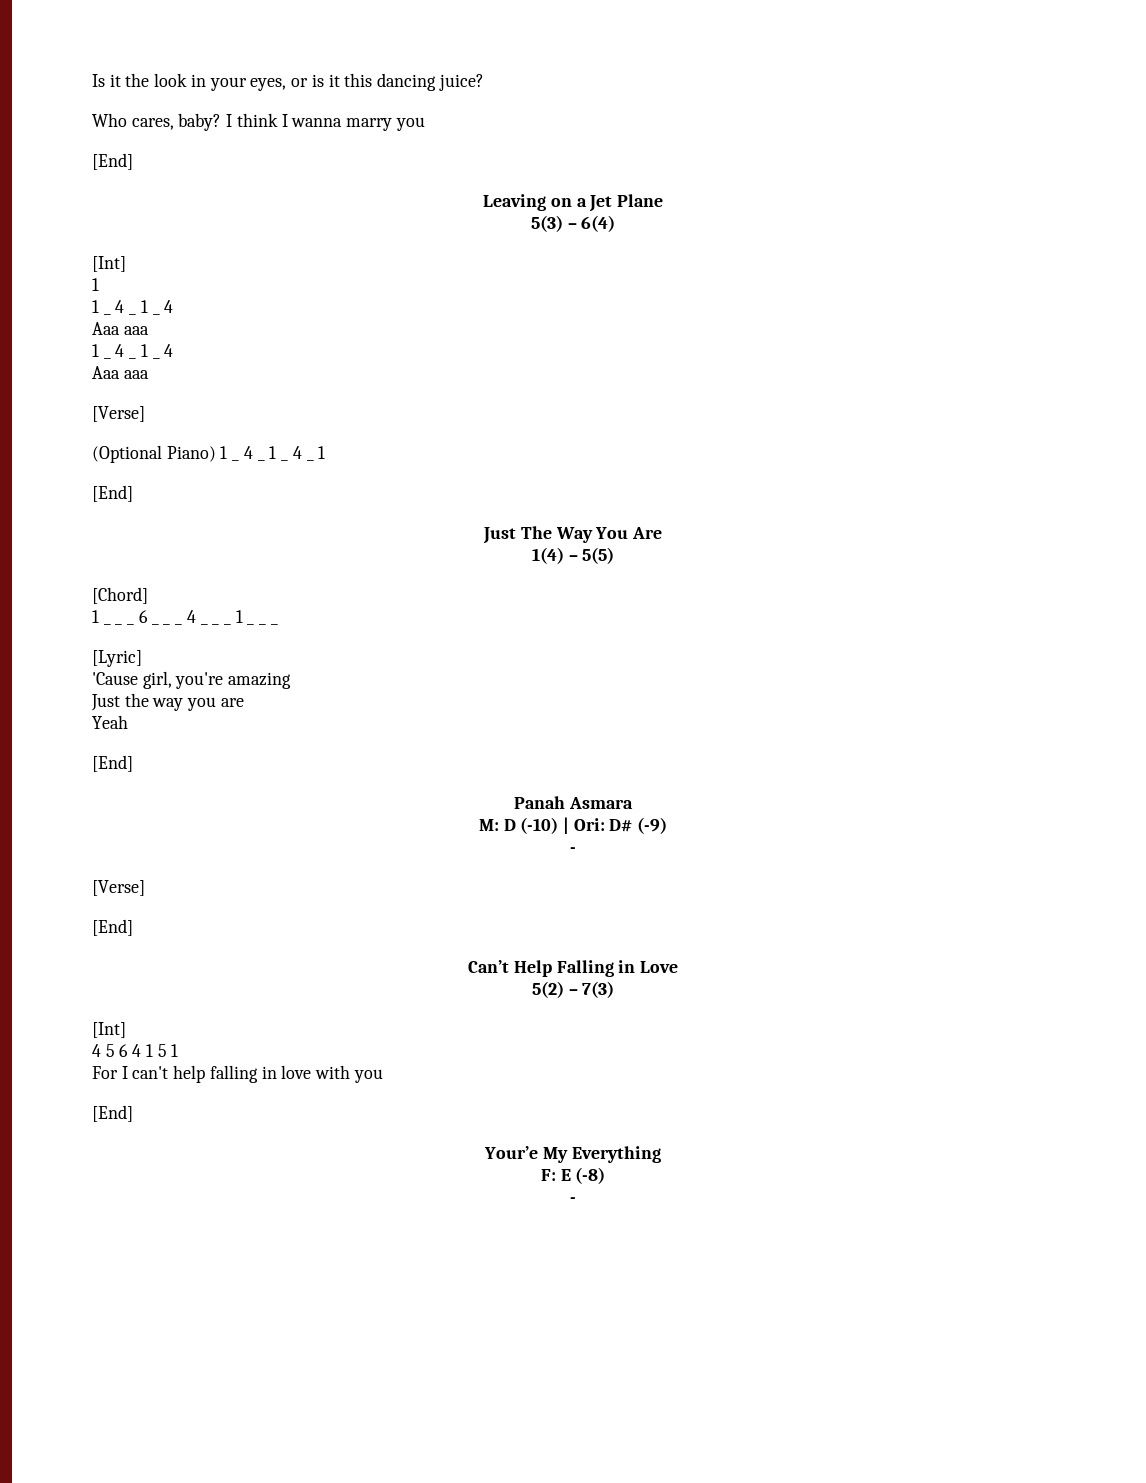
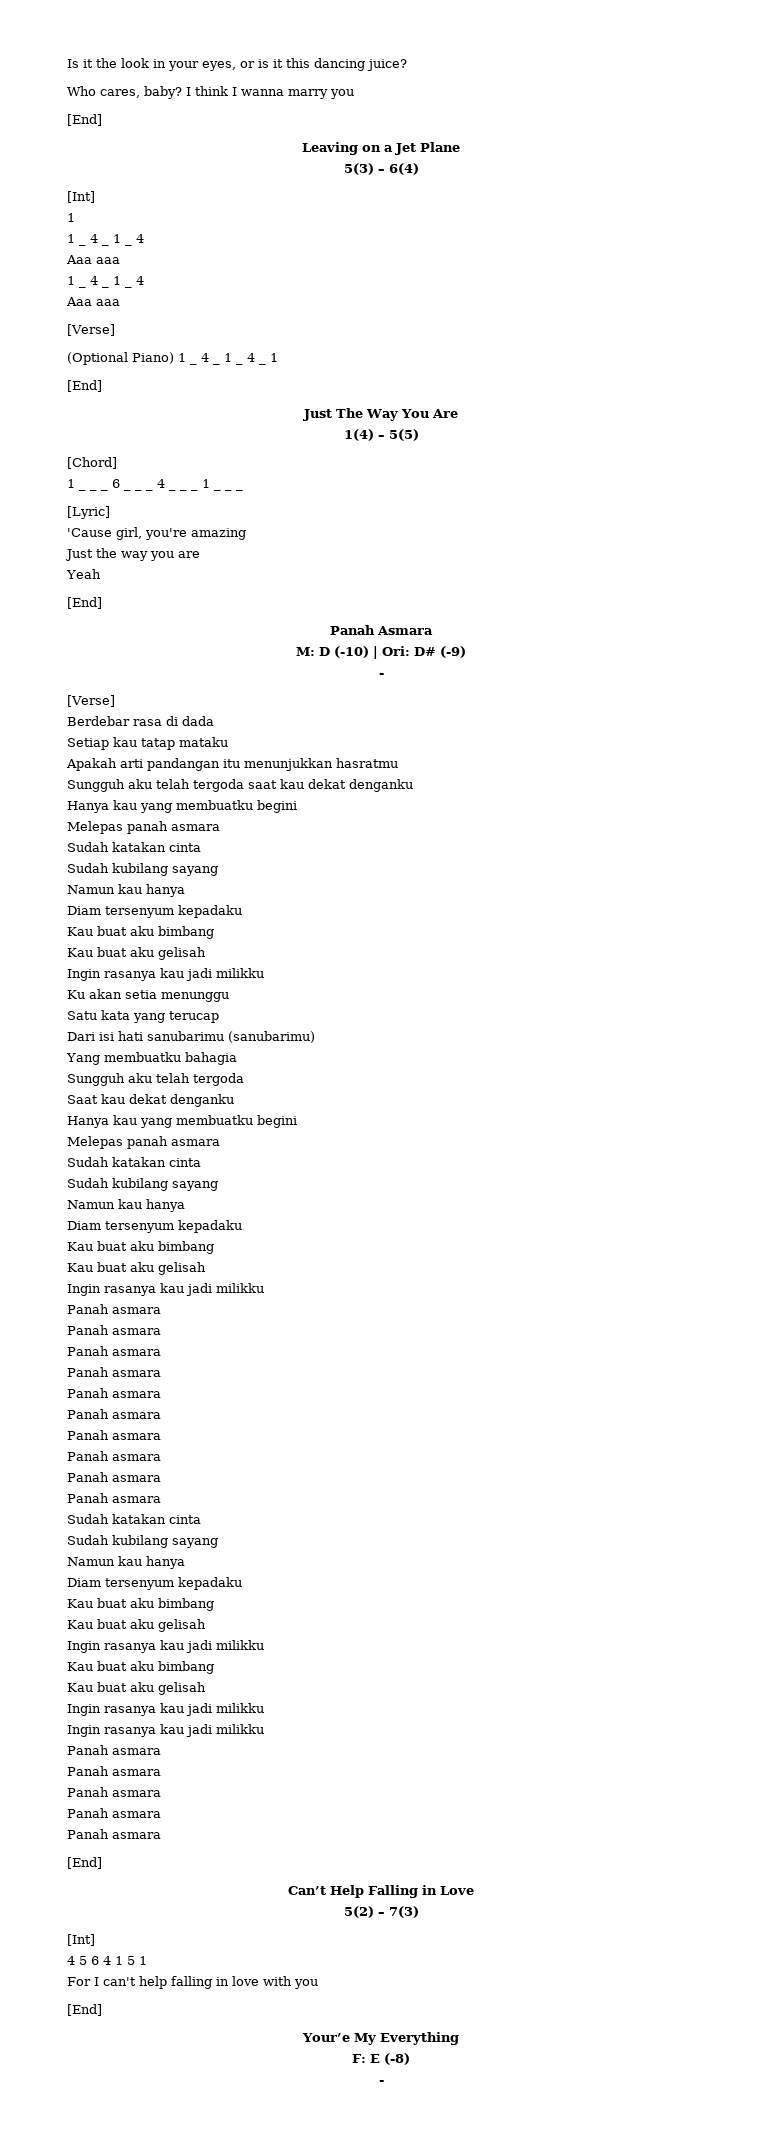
(145, 888) none -> [67,716,214,726] [67,737,228,750] [66,758,398,771] [67,779,413,792] [67,800,297,813] [67,821,220,834] [67,842,201,852] [67,863,218,876] [67,884,185,897] [67,905,242,918] [67,926,214,939] [67,947,206,960] [67,968,264,981] [67,989,229,1002] [67,1010,219,1023] [67,1031,315,1043] [66,1052,237,1065] [67,1073,244,1086] [67,1094,234,1107] [67,1115,297,1128] [67,1136,220,1149] [67,1157,201,1167] [67,1178,218,1191] [67,1199,185,1212] [67,1220,242,1233] [67,1241,214,1254] [67,1262,206,1275] [67,1283,264,1296] [67,1304,161,1314] [67,1325,161,1335] [67,1346,161,1356] [67,1367,161,1377] [67,1388,161,1398] [67,1409,161,1419] [67,1430,161,1440] [67,1451,161,1461] [67,1472,161,1482] [67,1493,161,1503] [67,1514,201,1524] [67,1535,218,1548] [67,1556,185,1569] [67,1577,242,1590] [67,1598,214,1611] [67,1619,206,1632] [67,1640,264,1653] [67,1661,214,1674] [67,1682,206,1695] [67,1703,264,1716] [67,1724,264,1737] [67,1745,161,1755] [67,1766,161,1776] [67,1787,161,1797] [67,1808,161,1818] [67,1829,161,1839] // Berdebar rasa di dada // Setiap kau tatap mataku // Apakah arti pandangan itu menunjukkan hasratmu // Sungguh aku telah tergoda saat kau dekat denganku // Hanya kau yang membuatku begini // Melepas panah asmara // Sudah katakan cinta // Sudah kubilang sayang // Namun kau hanya // Diam tersenyum kepadaku // Kau buat aku bimbang // Kau buat aku gelisah // Ingin rasanya kau jadi milikku // Ku akan setia menunggu // Satu kata yang terucap // Dari isi hati sanubarimu (sanubarimu) // Yang membuatku bahagia // Sungguh aku telah tergoda // Saat kau dekat denganku // Hanya kau yang membuatku begini // Melepas panah asmara // Sudah katakan cinta // Sudah kubilang sayang // Namun kau hanya // Diam tersenyum kepadaku // Kau buat aku bimbang // Kau buat aku gelisah // Ingin rasanya kau jadi milikku // Panah asmara // Panah asmara // Panah asmara // Panah asmara // Panah asmara // Panah asmara // Panah asmara // Panah asmara // Panah asmara // Panah asmara // Sudah katakan cinta // Sudah kubilang sayang // Namun kau hanya // Diam tersenyum kepadaku // Kau buat aku bimbang // Kau buat aku gelisah // Ingin rasanya kau jadi milikku // Kau buat aku bimbang // Kau buat aku gelisah // Ingin rasanya kau jadi milikku // Ingin rasanya kau jadi milikku // Panah asmara // Panah asmara // Panah asmara // Panah asmara // Panah asmara

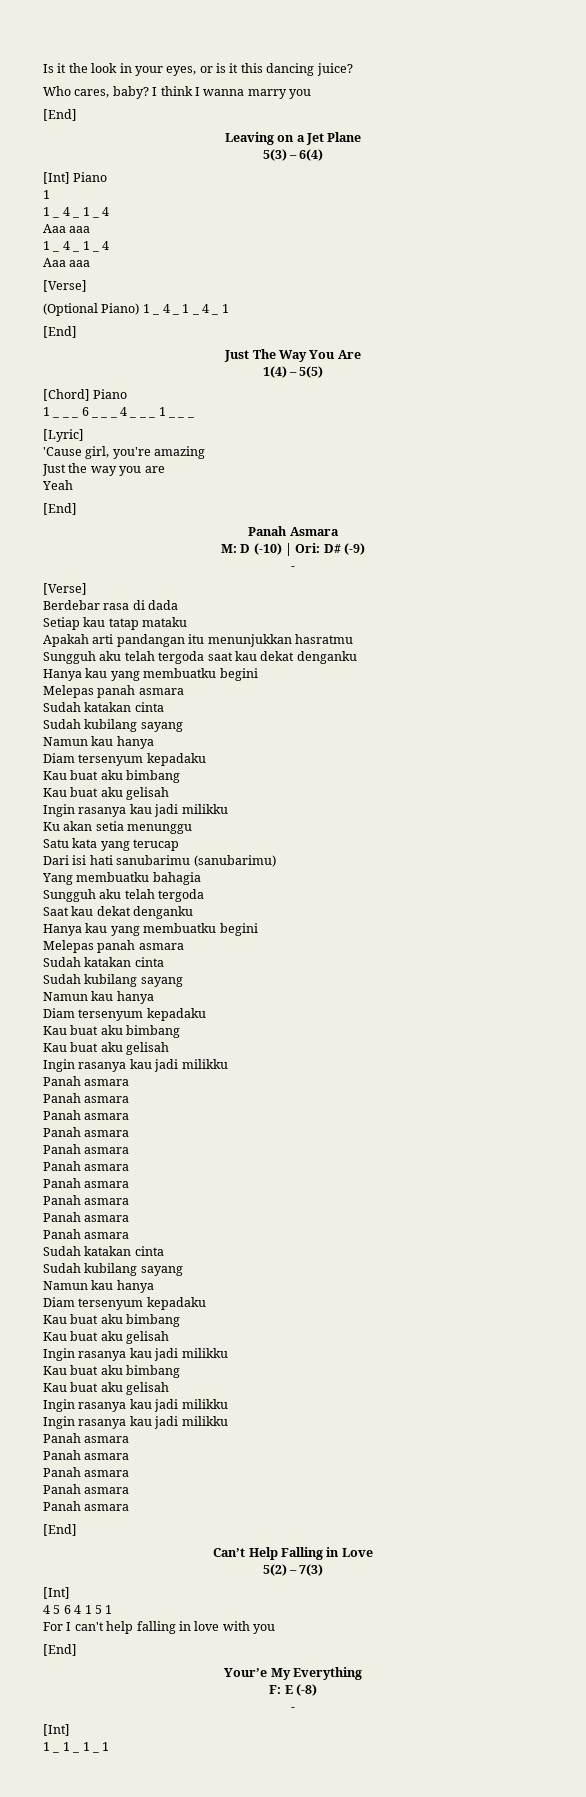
(95, 197) none -> [73,172,108,182] Piano
(117, 463) none -> [93,389,128,399] Piano
(384, 2082) none -> [43,1724,70,1736] [43,1742,50,1751] [52,1751,60,1753] [62,1742,70,1751] [72,1751,80,1753] [82,1742,90,1751] [91,1751,99,1753] [102,1742,110,1751] // [Int] // 1 _ 1 _ 1 _ 1

